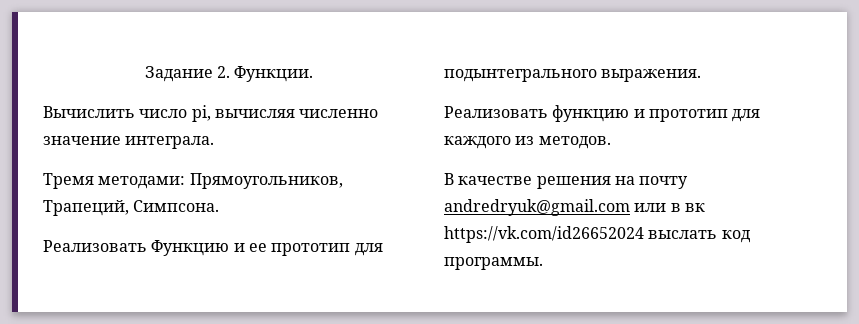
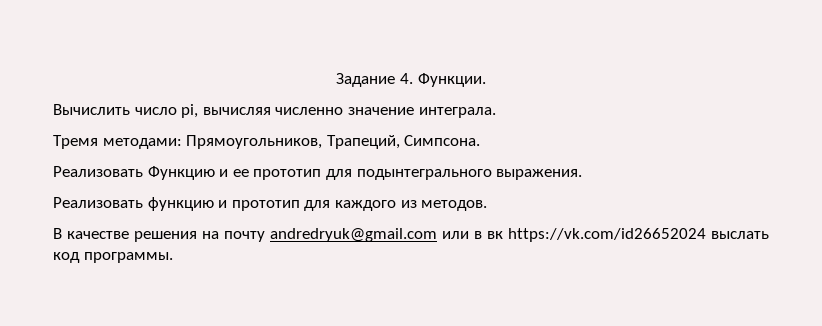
[217,66,230,78] 2. -> [399,73,413,84] 4.

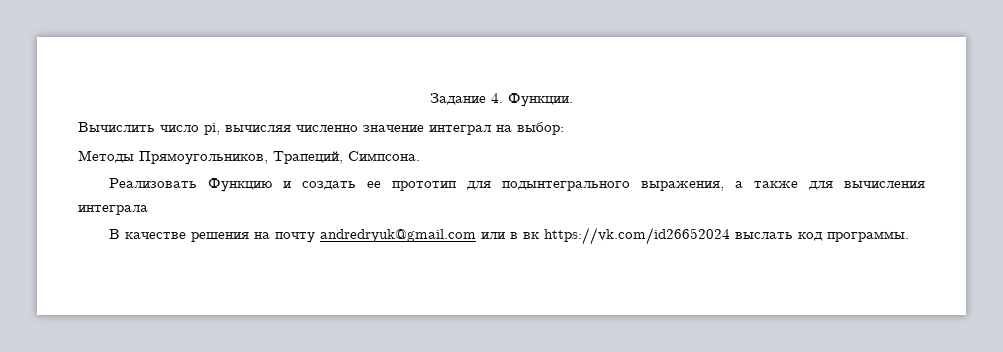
[418,107,496,118] [53,135,182,149] интеграла. // Тремя методами: -> [429,122,564,135] [78,150,134,163] интеграл на выбор: // Методы
(229, 173) none -> [301,181,356,190] создать
[496,169,583,180] [53,197,488,211] выражения. // Реализовать функцию и прототип для каждого из методов. -> [640,181,926,191] [78,205,148,215] выражения, а также для вычисления интеграла

